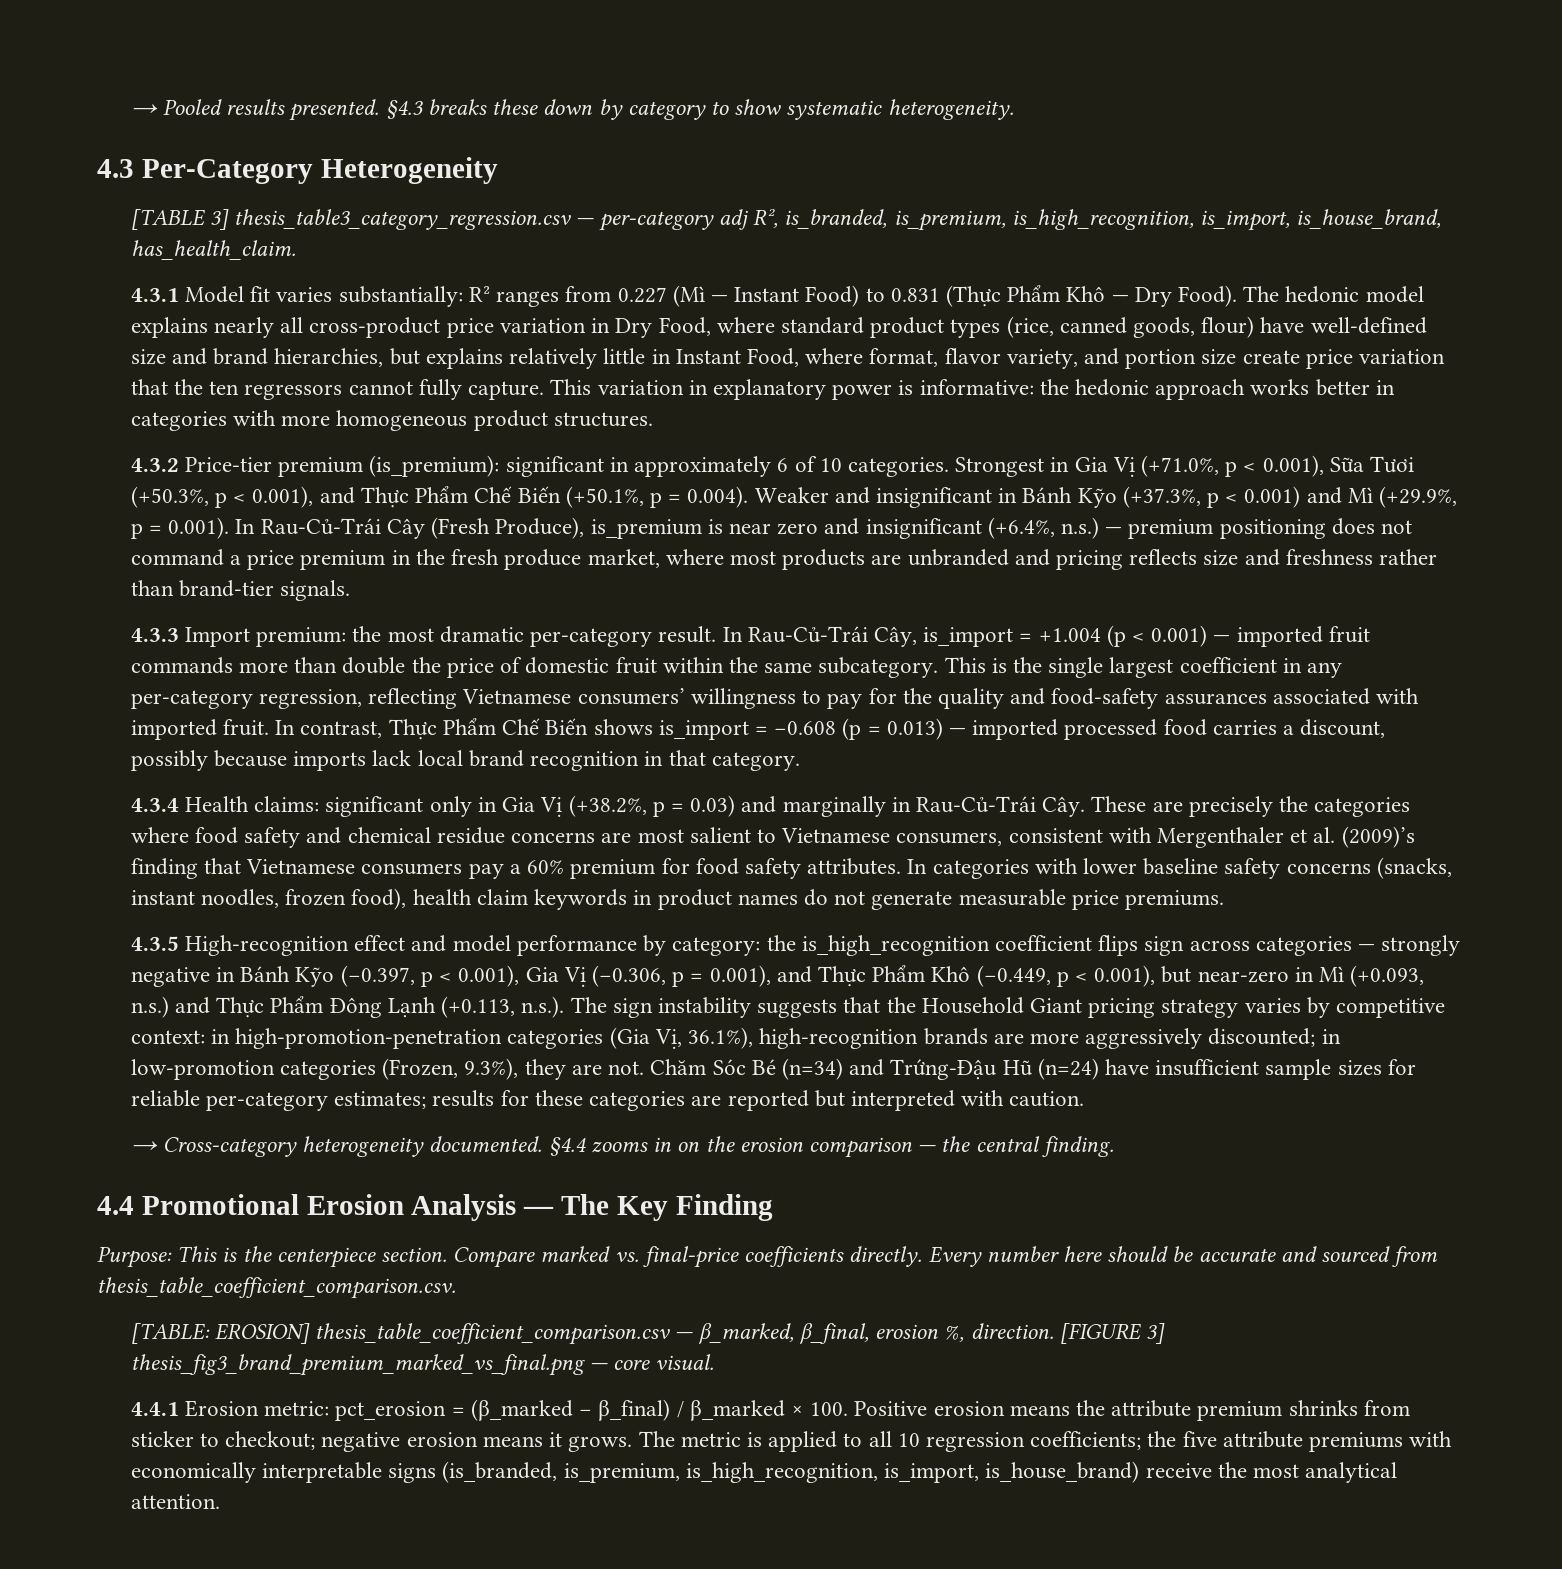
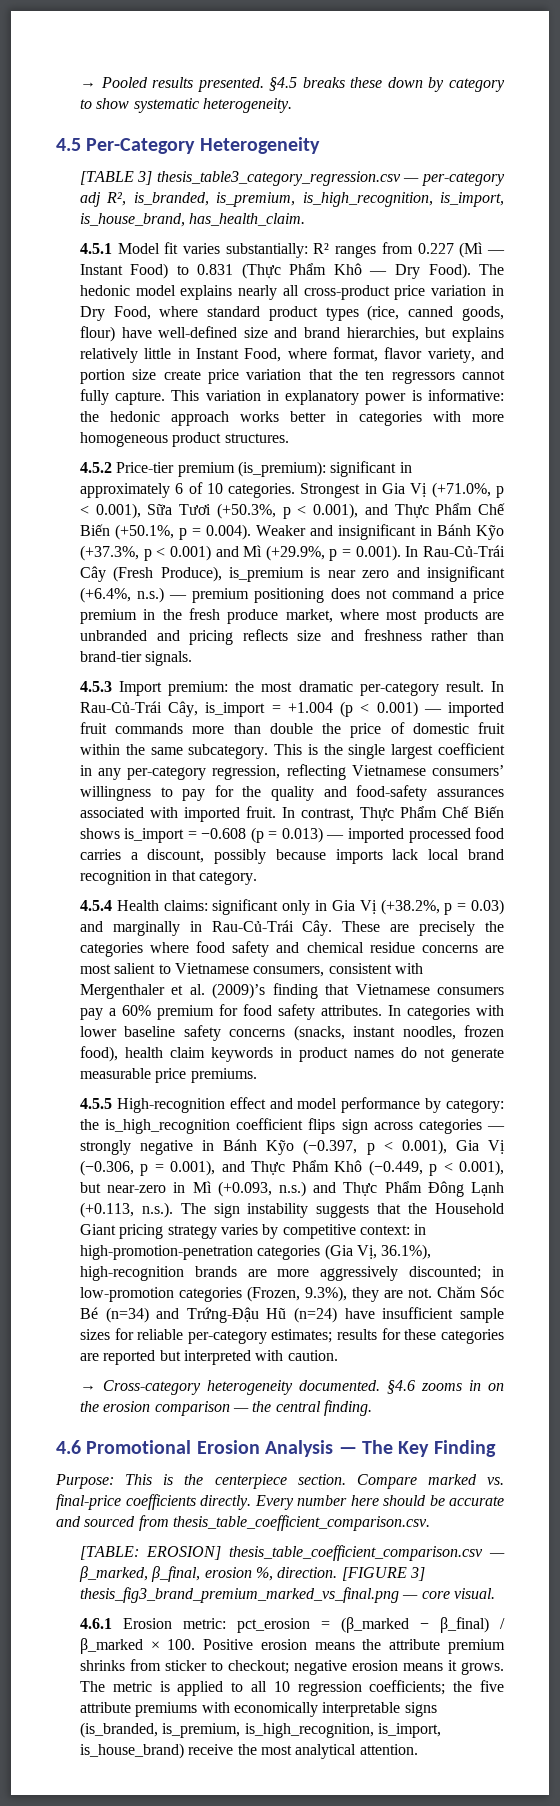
[385,100,423,119] §4.3 -> [269,77,298,91] §4.5
[97,159,134,178] 4.3 -> [56,138,81,151] 4.5
[130,288,179,302] 4.3.1 -> [79,243,112,254] 4.5.1
[130,458,179,472] 4.3.2 -> [79,462,112,473] 4.5.2
[130,628,179,642] 4.3.3 -> [79,681,112,692] 4.5.3
[130,798,179,812] 4.3.4 -> [79,900,112,911] 4.5.4
[130,936,179,951] 4.3.5 -> [79,1098,112,1109] 4.5.5
[548,1137,586,1156] §4.4 -> [386,1380,415,1394] §4.6
[97,1196,134,1215] 4.4 -> [56,1440,81,1454] 4.6
[130,1402,179,1416] 4.4.1 -> [79,1618,112,1629] 4.6.1

